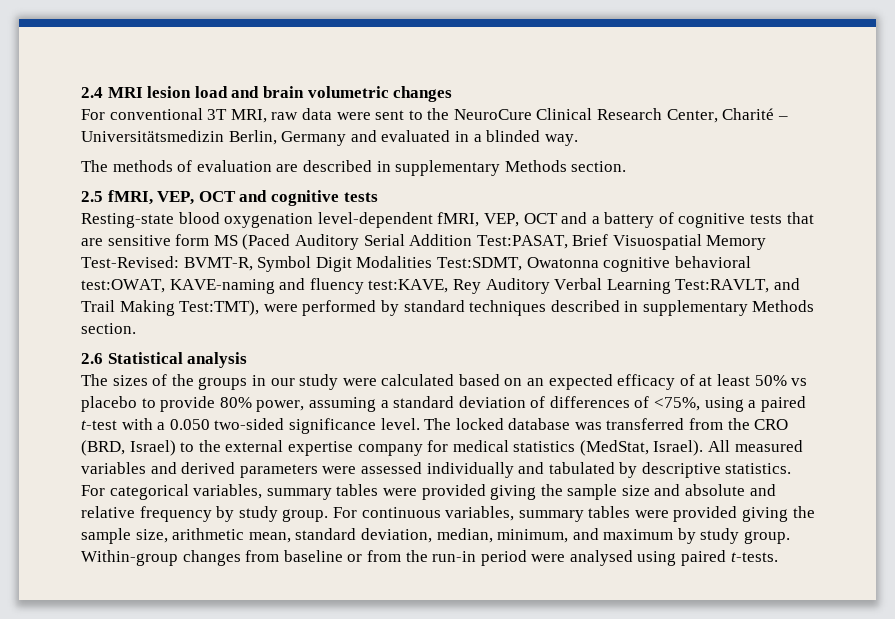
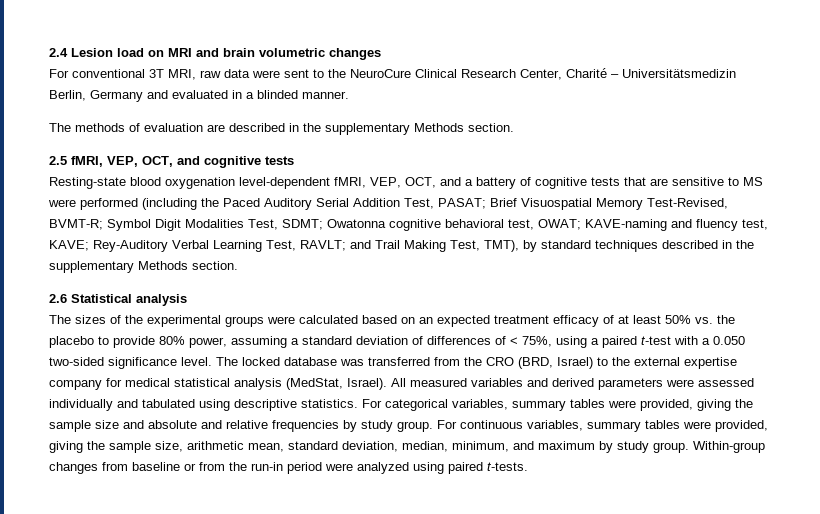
[107,86,228,98] MRI lesion load -> [71,48,192,57] Lesion load on MRI
[544,134,578,146] way. -> [302,91,349,99] manner.
(391, 166) none -> [303,123,321,132] the
[198,191,236,202] OCT -> [142,156,173,167] OCT,
[523,213,558,224] OCT -> [405,177,436,188] OCT,
[175,234,291,250] form MS (Paced -> [728,177,763,186] [48,198,260,210] to MS were performed (including the Paced
[476,235,568,249] Test:PASAT, -> [404,198,486,209] Test, PASAT;
[81,256,253,271] Test-Revised: BVMT-R, -> [647,198,728,209] [49,219,103,230] Test-Revised, BVMT-R;
[436,257,522,271] Test:SDMT, -> [248,219,323,230] Test, SDMT;
[81,279,165,293] test:OWAT, -> [508,219,581,230] test, OWAT;
[368,278,800,294] [81,300,377,316] test:KAVE, Rey Auditory Verbal Learning Test:RAVLT, and Trail Making Test:TMT), were performed -> [742,219,768,230] [49,240,519,252] test, KAVE; Rey-Auditory Verbal Learning Test, RAVLT; and Trail Making Test, TMT),
(639, 306) none -> [736,240,754,249] the
[198,374,339,390] groups in our study -> [147,315,264,327] experimental groups
(613, 382) none -> [494,315,549,324] treatment
[791,378,808,386] vs -> [695,315,735,324] vs. the
[654,397,701,411] <75%, -> [510,336,552,347] < 75%,
[513,441,576,452] statistics -> [174,378,282,390] statistical analysis
[619,462,638,478] by -> [199,399,230,411] using
[421,484,486,500] provided -> [640,399,693,411] provided,
[139,506,212,522] frequency -> [272,420,339,432] frequencies
[673,506,738,522] provided -> [715,420,768,432] provided,
[569,550,633,566] analysed -> [357,462,409,474] analyzed

